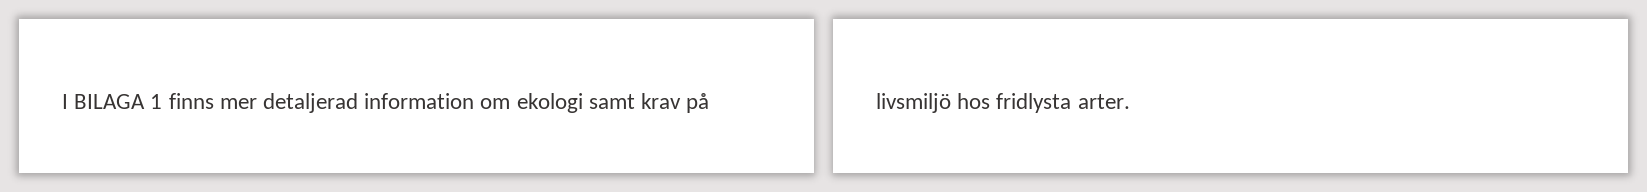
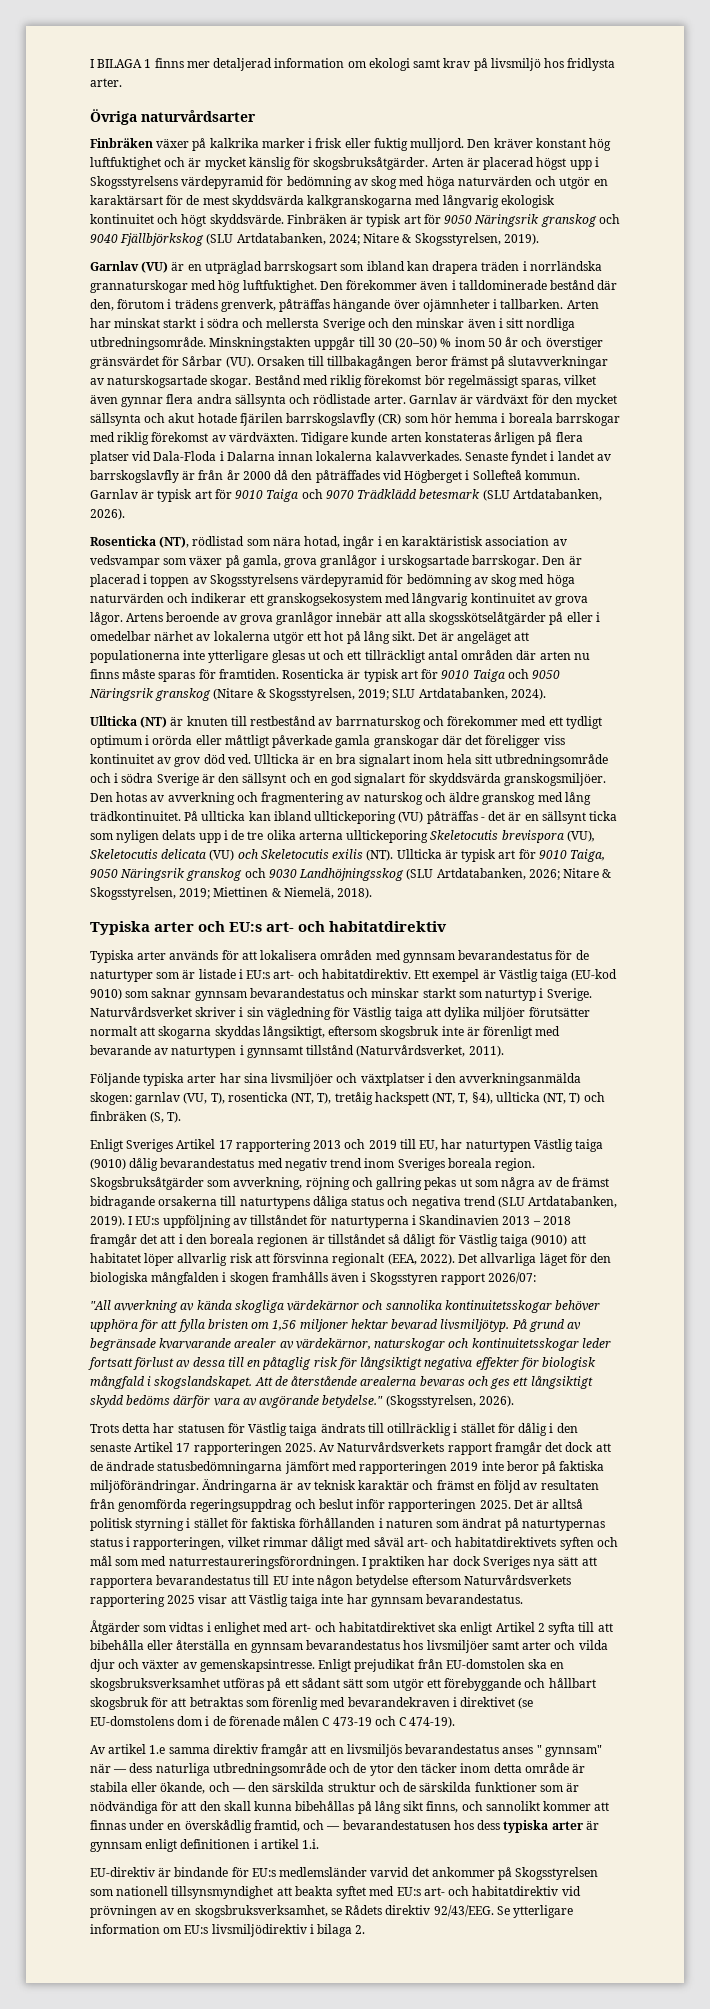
(1130, 101) none -> [90,109,256,125] [90,138,612,151] [90,157,599,170] [90,176,608,189] [90,195,555,208] [90,214,620,227] [90,233,539,246] [90,261,602,274] [90,280,618,293] [90,299,599,312] [90,318,576,331] [90,337,603,350] [90,356,609,369] [90,375,597,388] [90,394,618,407] [90,413,620,426] [90,432,583,445] [90,451,611,464] [90,470,580,483] [90,489,602,502] [90,508,125,520] [90,536,567,549] [90,555,582,568] [90,574,575,587] [90,593,589,606] [90,612,600,625] [90,631,530,644] [90,650,590,663] [90,669,561,682] [89,688,546,701] [90,716,602,729] [90,735,565,748] [90,754,609,767] [90,773,607,786] [90,792,591,805] [90,811,618,824] [90,830,595,843] [90,849,606,862] [90,868,612,881] [90,887,373,900] [90,921,448,935] [90,950,589,963] [90,969,618,982] [90,988,592,1001] [90,1007,590,1020] [90,1026,561,1039] [90,1045,504,1058] [90,1073,582,1086] [90,1092,605,1105] [90,1111,182,1123] [90,1139,604,1152] [90,1158,536,1171] [90,1177,609,1190] [90,1196,618,1209] [90,1215,571,1228] [90,1234,586,1247] [90,1253,612,1266] [90,1272,537,1285] [90,1300,601,1313] [90,1319,582,1332] [90,1338,611,1351] [88,1357,597,1370] [90,1376,593,1389] [90,1395,514,1408] [90,1423,578,1436] [90,1442,611,1455] [90,1461,605,1474] [90,1479,599,1493] [90,1499,584,1512] [90,1518,605,1531] [90,1537,618,1550] [90,1556,597,1569] [90,1575,571,1588] [90,1594,524,1607] [90,1620,613,1635] [90,1640,608,1653] [90,1659,565,1672] [90,1678,596,1691] [90,1697,534,1710] [90,1716,456,1728] [90,1744,602,1757] [90,1763,586,1776] [90,1782,580,1794] [90,1801,610,1814] [90,1820,599,1833] [90,1839,320,1852] [90,1867,599,1880] [90,1886,581,1899] [90,1905,574,1918] [90,1924,366,1937] // Övriga naturvårdsarter // Finbräken växer på kalkrika marker i frisk eller fuktig mulljord. Den kräver konstant hög luftfuktighet och är mycket känslig för skogsbruksåtgärder. Arten är placerad högst upp i Skogsstyrelsens värdepyramid för bedömning av skog med höga naturvärden och utgör en karaktärsart för de mest skyddsvärda kalkgranskogarna med långvarig ekologisk kontinuitet och högt skyddsvärde. Finbräken är typisk art för 9050 Näringsrik granskog och 9040 Fjällbjörkskog (SLU Artdatabanken, 2024; Nitare & Skogsstyrelsen, 2019). // Garnlav (VU) är en utpräglad barrskogsart som ibland kan drapera träden i norrländska grannaturskogar med hög luftfuktighet. Den förekommer även i talldominerade bestånd där den, förutom i trädens grenverk, påträffas hängande över ojämnheter i tallbarken. Arten har minskat starkt i södra och mellersta Sverige och den minskar även i sitt nordliga utbredningsområde. Minskningstakten uppgår till 30 (20–50) % inom 50 år och överstiger gränsvärdet för Sårbar (VU). Orsaken till tillbakagången beror främst på slutavverkningar av naturskogsartade skogar. Bestånd med riklig förekomst bör regelmässigt sparas, vilket även gynnar flera andra sällsynta och rödlistade arter. Garnlav är värdväxt för den mycket sällsynta och akut hotade fjärilen barrskogslavfly (CR) som hör hemma i boreala barrskogar med riklig förekomst av värdväxten. Tidigare kunde arten konstateras årligen på flera platser vid Dala-Floda i Dalarna innan lokalerna kalavverkades. Senaste fyndet i landet av barrskogslavfly är från år 2000 då den påträffades vid Högberget i Sollefteå kommun. Garnlav är typisk art för 9010 Taiga och 9070 Trädklädd betesmark (SLU Artdatabanken, 2026). // Rosenticka (NT), rödlistad som nära hotad, ingår i en karaktäristisk association av vedsvampar som växer på gamla, grova granlågor i urskogsartade barrskogar. Den är placerad i toppen av Skogsstyrelsens värdepyramid för bedömning av skog med höga naturvärden och indikerar ett granskogsekosystem med långvarig kontinuitet av grova lågor. Artens beroende av grova granlågor innebär att alla skogsskötselåtgärder på eller i omedelbar närhet av lokalerna utgör ett hot på lång sikt. Det är angeläget att populationerna inte ytterligare glesas ut och ett tillräckligt antal områden där arten nu finns måste sparas för framtiden. Rosenticka är typisk art för 9010 Taiga och 9050 Näringsrik granskog (Nitare & Skogsstyrelsen, 2019; SLU Artdatabanken, 2024). // Ullticka (NT) är knuten till restbestånd av barrnaturskog och förekommer med ett tydligt optimum i orörda eller måttligt påverkade gamla granskogar där det föreligger viss kontinuitet av grov död ved. Ullticka är en bra signalart inom hela sitt utbredningsområde och i södra Sverige är den sällsynt och en god signalart för skyddsvärda granskogsmiljöer. Den hotas av avverkning och fragmentering av naturskog och äldre granskog med lång trädkontinuitet. På ullticka kan ibland ulltickeporing (VU) påträffas - det är en sällsynt ticka som nyligen delats upp i de tre olika arterna ulltickeporing Skeletocutis brevispora (VU), Skeletocutis delicata (VU) och Skeletocutis exilis (NT). Ullticka är typisk art för 9010 Taiga, 9050 Näringsrik granskog och 9030 Landhöjningsskog (SLU Artdatabanken, 2026; Nitare & Skogsstyrelsen, 2019; Miettinen & Niemelä, 2018). // Typiska arter och EU:s art- och habitatdirektiv // Typiska arter används för att lokalisera områden med gynnsam bevarandestatus för de naturtyper som är listade i EU:s art- och habitatdirektiv. Ett exempel är Västlig taiga (EU-kod 9010) som saknar gynnsam bevarandestatus och minskar starkt som naturtyp i Sverige. Naturvårdsverket skriver i sin vägledning för Västlig taiga att dylika miljöer förutsätter normalt att skogarna skyddas långsiktigt, eftersom skogsbruk inte är förenligt med bevarande av naturtypen i gynnsamt tillstånd (Naturvårdsverket, 2011). // Följande typiska arter har sina livsmiljöer och växtplatser i den avverkningsanmälda skogen: garnlav (VU, T), rosenticka (NT, T), tretåig hackspett (NT, T, §4), ullticka (NT, T) och finbräken (S, T). // Enligt Sveriges Artikel 17 rapportering 2013 och 2019 till EU, har naturtypen Västlig taiga (9010) dålig bevarandestatus med negativ trend inom Sveriges boreala region. Skogsbruksåtgärder som avverkning, röjning och gallring pekas ut som några av de främst bidragande orsakerna till naturtypens dåliga status och negativa trend (SLU Artdatabanken, 2019). I EU:s uppföljning av tillståndet för naturtyperna i Skandinavien 2013 – 2018 framgår det att i den boreala regionen är tillståndet så dåligt för Västlig taiga (9010) att habitatet löper allvarlig risk att försvinna regionalt (EEA, 2022). Det allvarliga läget för den biologiska mångfalden i skogen framhålls även i Skogsstyren rapport 2026/07: // "All avverkning av kända skogliga värdekärnor och sannolika kontinuitetsskogar behöver upphöra för att fylla bristen om 1,56 miljoner hektar bevarad livsmiljötyp. På grund av begränsade kvarvarande arealer av värdekärnor, naturskogar och kontinuitetsskogar leder fortsatt förlust av dessa till en påtaglig risk för långsiktigt negativa effekter för biologisk mångfald i skogslandskapet. Att de återstående arealerna bevaras och ges ett långsiktigt skydd bedöms därför vara av avgörande betydelse." (Skogsstyrelsen, 2026). // Trots detta har statusen för Västlig taiga ändrats till otillräcklig i stället för dålig i den senaste Artikel 17 rapporteringen 2025. Av Naturvårdsverkets rapport framgår det dock att de ändrade statusbedömningarna jämfört med rapporteringen 2019 inte beror på faktiska miljöförändringar. Ändringarna är av teknisk karaktär och främst en följd av resultaten från genomförda regeringsuppdrag och beslut inför rapporteringen 2025. Det är alltså politisk styrning i stället för faktiska förhållanden i naturen som ändrat på naturtypernas status i rapporteringen, vilket rimmar dåligt med såväl art- och habitatdirektivets syften och mål som med naturrestaureringsförordningen. I praktiken har dock Sveriges nya sätt att rapportera bevarandestatus till EU inte någon betydelse eftersom Naturvårdsverkets rapportering 2025 visar att Västlig taiga inte har gynnsam bevarandestatus. // Åtgärder som vidtas i enlighet med art- och habitatdirektivet ska enligt Artikel 2 syfta till att bibehålla eller återställa en gynnsam bevarandestatus hos livsmiljöer samt arter och vilda djur och växter av gemenskapsintresse. Enligt prejudikat från EU-domstolen ska en skogsbruksverksamhet utföras på ett sådant sätt som utgör ett förebyggande och hållbart skogsbruk för att betraktas som förenlig med bevarandekraven i direktivet (se EU-domstolens dom i de förenade målen C 473-19 och C 474-19). // Av artikel 1.e samma direktiv framgår att en livsmiljös bevarandestatus anses " gynnsam" när — dess naturliga utbredningsområde och de ytor den täcker inom detta område är stabila eller ökande, och — den särskilda struktur och de särskilda funktioner som är nödvändiga för att den skall kunna bibehållas på lång sikt finns, och sannolikt kommer att finnas under en överskådlig framtid, och — bevarandestatusen hos dess typiska arter är gynnsam enligt definitionen i artikel 1.i. // EU-direktiv är bindande för EU:s medlemsländer varvid det ankommer på Skogsstyrelsen som nationell tillsynsmyndighet att beakta syftet med EU:s art- och habitatdirektiv vid prövningen av en skogsbruksverksamhet, se Rådets direktiv 92/43/EEG. Se ytterligare information om EU:s livsmiljödirektiv i bilaga 2.

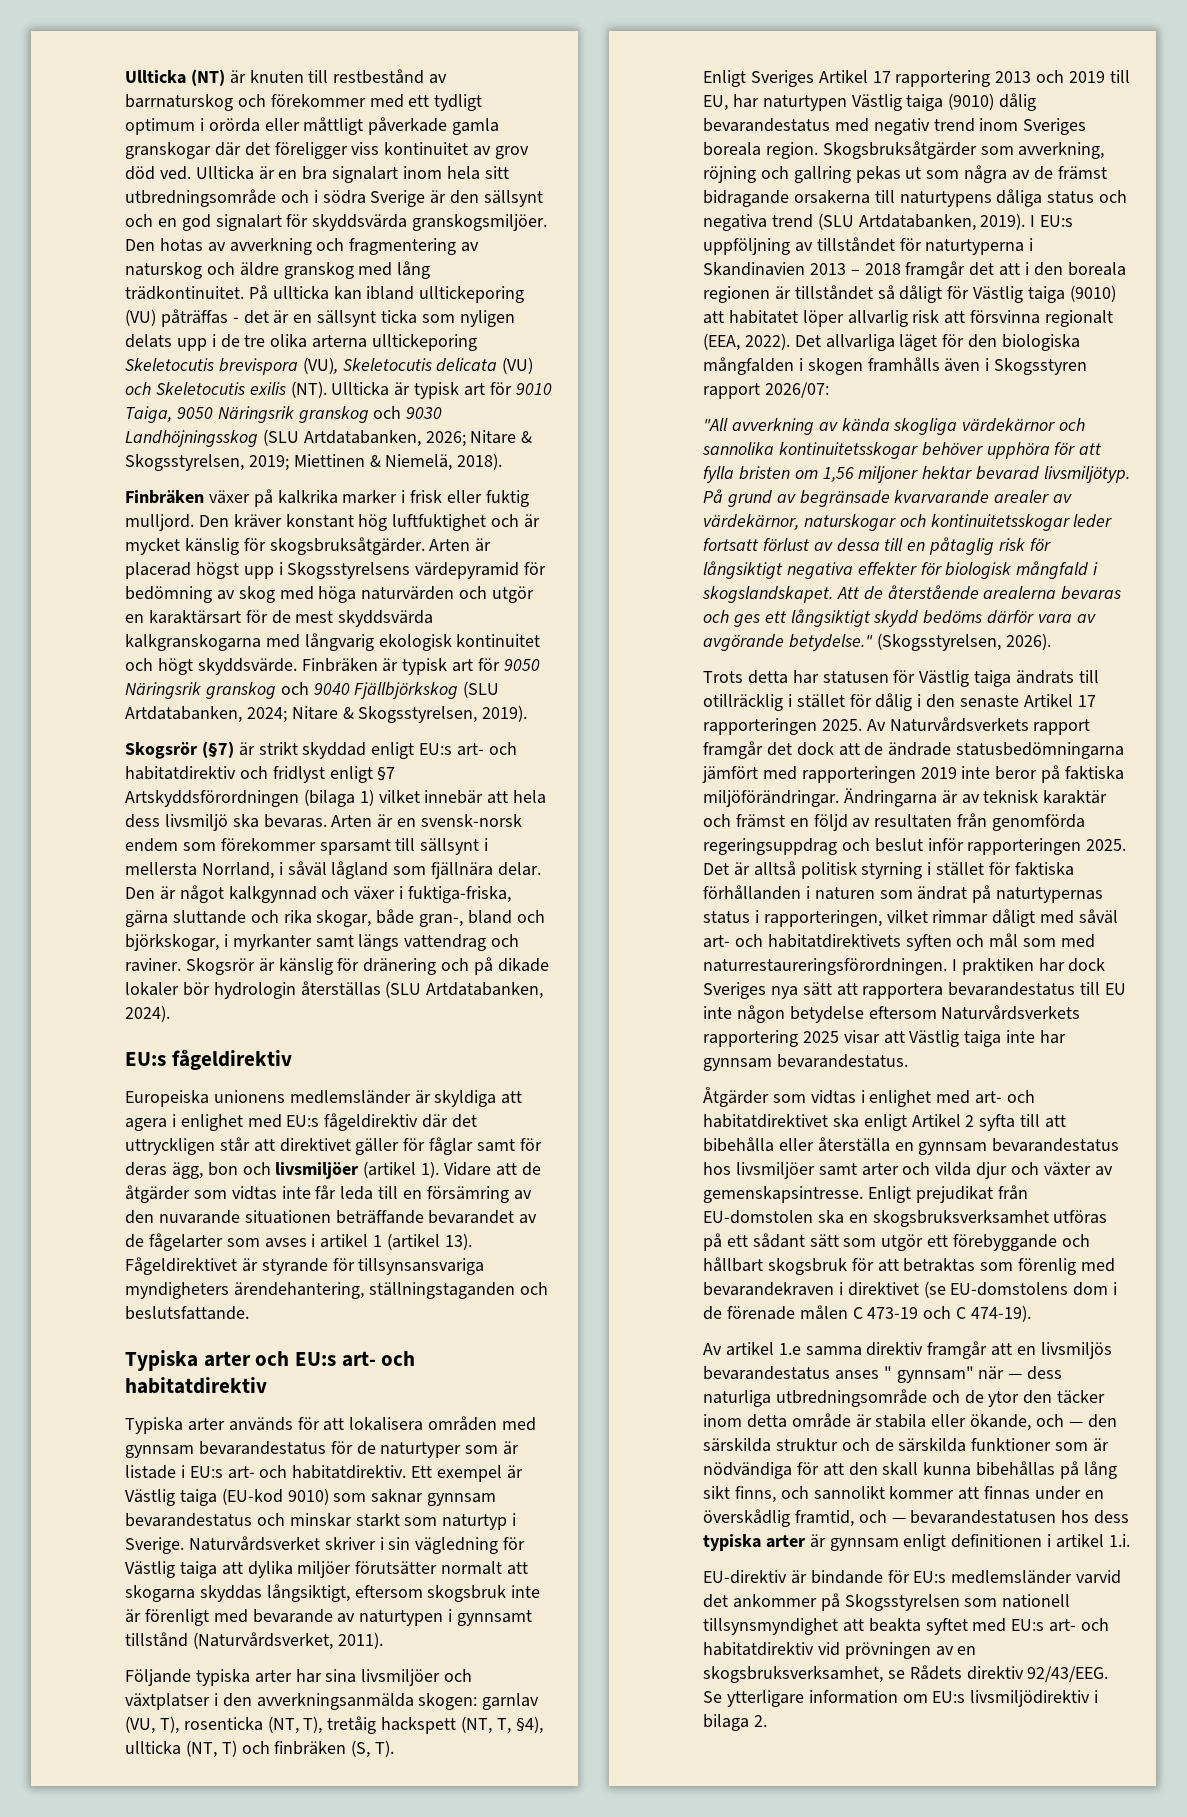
[90,58,616,71] [90,78,122,87] [90,109,256,125] [90,138,612,151] [90,157,599,170] [90,176,608,189] [90,195,555,208] [90,214,620,227] [90,233,539,246] [90,261,602,274] [90,280,618,293] [90,299,599,312] [90,318,576,331] [90,337,603,350] [90,356,609,369] [90,375,597,388] [90,394,618,407] [90,413,620,426] [90,432,583,445] [90,451,611,464] [90,470,580,483] [90,489,602,502] [90,508,125,520] [90,536,567,549] [90,555,582,568] [90,574,575,587] [90,593,589,606] [90,612,600,625] [90,631,530,644] [90,650,590,663] [90,669,561,682] [89,688,546,701] I BILAGA 1 finns mer detaljerad information om ekologi samt krav på livsmiljö hos fridlysta arter. // Övriga naturvårdsarter // Finbräken växer på kalkrika marker i frisk eller fuktig mulljord. Den kräver konstant hög luftfuktighet och är mycket känslig för skogsbruksåtgärder. Arten är placerad högst upp i Skogsstyrelsens värdepyramid för bedömning av skog med höga naturvärden och utgör en karaktärsart för de mest skyddsvärda kalkgranskogarna med långvarig ekologisk kontinuitet och högt skyddsvärde. Finbräken är typisk art för 9050 Näringsrik granskog och 9040 Fjällbjörkskog (SLU Artdatabanken, 2024; Nitare & Skogsstyrelsen, 2019). // Garnlav (VU) är en utpräglad barrskogsart som ibland kan drapera träden i norrländska grannaturskogar med hög luftfuktighet. Den förekommer även i talldominerade bestånd där den, förutom i trädens grenverk, påträffas hängande över ojämnheter i tallbarken. Arten har minskat starkt i södra och mellersta Sverige och den minskar även i sitt nordliga utbredningsområde. Minskningstakten uppgår till 30 (20–50) % inom 50 år och överstiger gränsvärdet för Sårbar (VU). Orsaken till tillbakagången beror främst på slutavverkningar av naturskogsartade skogar. Bestånd med riklig förekomst bör regelmässigt sparas, vilket även gynnar flera andra sällsynta och rödlistade arter. Garnlav är värdväxt för den mycket sällsynta och akut hotade fjärilen barrskogslavfly (CR) som hör hemma i boreala barrskogar med riklig förekomst av värdväxten. Tidigare kunde arten konstateras årligen på flera platser vid Dala-Floda i Dalarna innan lokalerna kalavverkades. Senaste fyndet i landet av barrskogslavfly är från år 2000 då den påträffades vid Högberget i Sollefteå kommun. Garnlav är typisk art för 9010 Taiga och 9070 Trädklädd betesmark (SLU Artdatabanken, 2026). // Rosenticka (NT), rödlistad som nära hotad, ingår i en karaktäristisk association av vedsvampar som växer på gamla, grova granlågor i urskogsartade barrskogar. Den är placerad i toppen av Skogsstyrelsens värdepyramid för bedömning av skog med höga naturvärden och indikerar ett granskogsekosystem med långvarig kontinuitet av grova lågor. Artens beroende av grova granlågor innebär att alla skogsskötselåtgärder på eller i omedelbar närhet av lokalerna utgör ett hot på lång sikt. Det är angeläget att populationerna inte ytterligare glesas ut och ett tillräckligt antal områden där arten nu finns måste sparas för framtiden. Rosenticka är typisk art för 9010 Taiga och 9050 Näringsrik granskog (Nitare & Skogsstyrelsen, 2019; SLU Artdatabanken, 2024). // -> (125, 77) none
(373, 893) none -> [125,489,529,507] [125,514,541,531] [125,537,492,555] [125,562,547,579] [125,586,535,603] [125,610,434,627] [125,633,541,651] [125,658,540,675] [125,681,500,699] [125,705,528,723] [125,741,517,759] [125,766,396,783] [125,789,547,807] [125,814,523,831] [125,838,489,855] [125,861,542,879] [125,885,512,903] [125,909,545,927] [125,934,520,951] [125,957,549,975] [125,981,544,999] [125,1005,170,1022] [125,1049,292,1070] [125,1090,523,1107] [125,1113,478,1131] [125,1137,542,1155] [125,1161,541,1179] [125,1185,532,1203] [125,1210,538,1224] [125,1233,472,1251] [125,1257,485,1275] [125,1282,548,1299] [125,1306,249,1320] // Finbräken växer på kalkrika marker i frisk eller fuktig mulljord. Den kräver konstant hög luftfuktighet och är mycket känslig för skogsbruksåtgärder. Arten är placerad högst upp i Skogsstyrelsens värdepyramid för bedömning av skog med höga naturvärden och utgör en karaktärsart för de mest skyddsvärda kalkgranskogarna med långvarig ekologisk kontinuitet och högt skyddsvärde. Finbräken är typisk art för 9050 Näringsrik granskog och 9040 Fjällbjörkskog (SLU Artdatabanken, 2024; Nitare & Skogsstyrelsen, 2019). // Skogsrör (§7) är strikt skyddad enligt EU:s art- och habitatdirektiv och fridlyst enligt §7 Artskyddsförordningen (bilaga 1) vilket innebär att hela dess livsmiljö ska bevaras. Arten är en svensk-norsk endem som förekommer sparsamt till sällsynt i mellersta Norrland, i såväl lågland som fjällnära delar. Den är något kalkgynnad och växer i fuktiga-friska, gärna sluttande och rika skogar, både gran-, bland och björkskogar, i myrkanter samt längs vattendrag och raviner. Skogsrör är känslig för dränering och på dikade lokaler bör hydrologin återställas (SLU Artdatabanken, 2024). // EU:s fågeldirektiv // Europeiska unionens medlemsländer är skyldiga att agera i enlighet med EU:s fågeldirektiv där det uttryckligen står att direktivet gäller för fåglar samt för deras ägg, bon och livsmiljöer (artikel 1). Vidare att de åtgärder som vidtas inte får leda till en försämring av den nuvarande situationen beträffande bevarandet av de fågelarter som avses i artikel 1 (artikel 13). Fågeldirektivet är styrande för tillsynsansvariga myndigheters ärendehantering, ställningstaganden och beslutsfattande.

